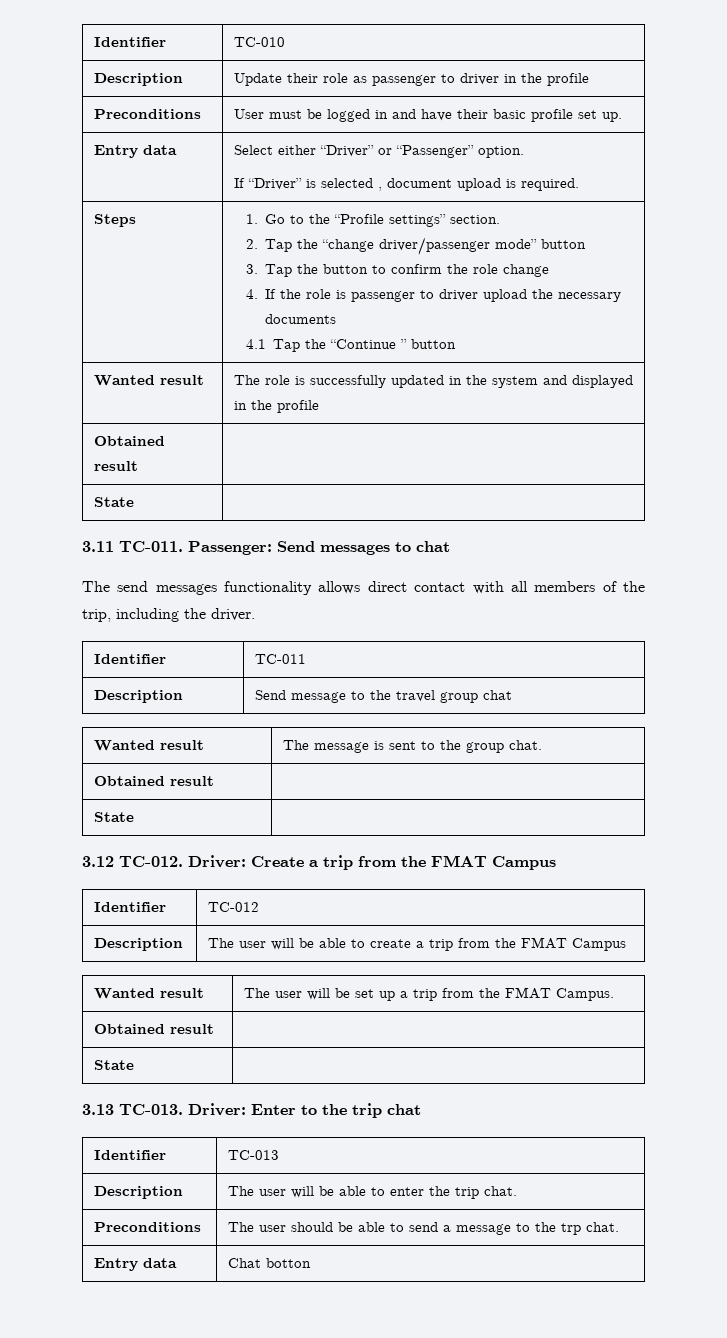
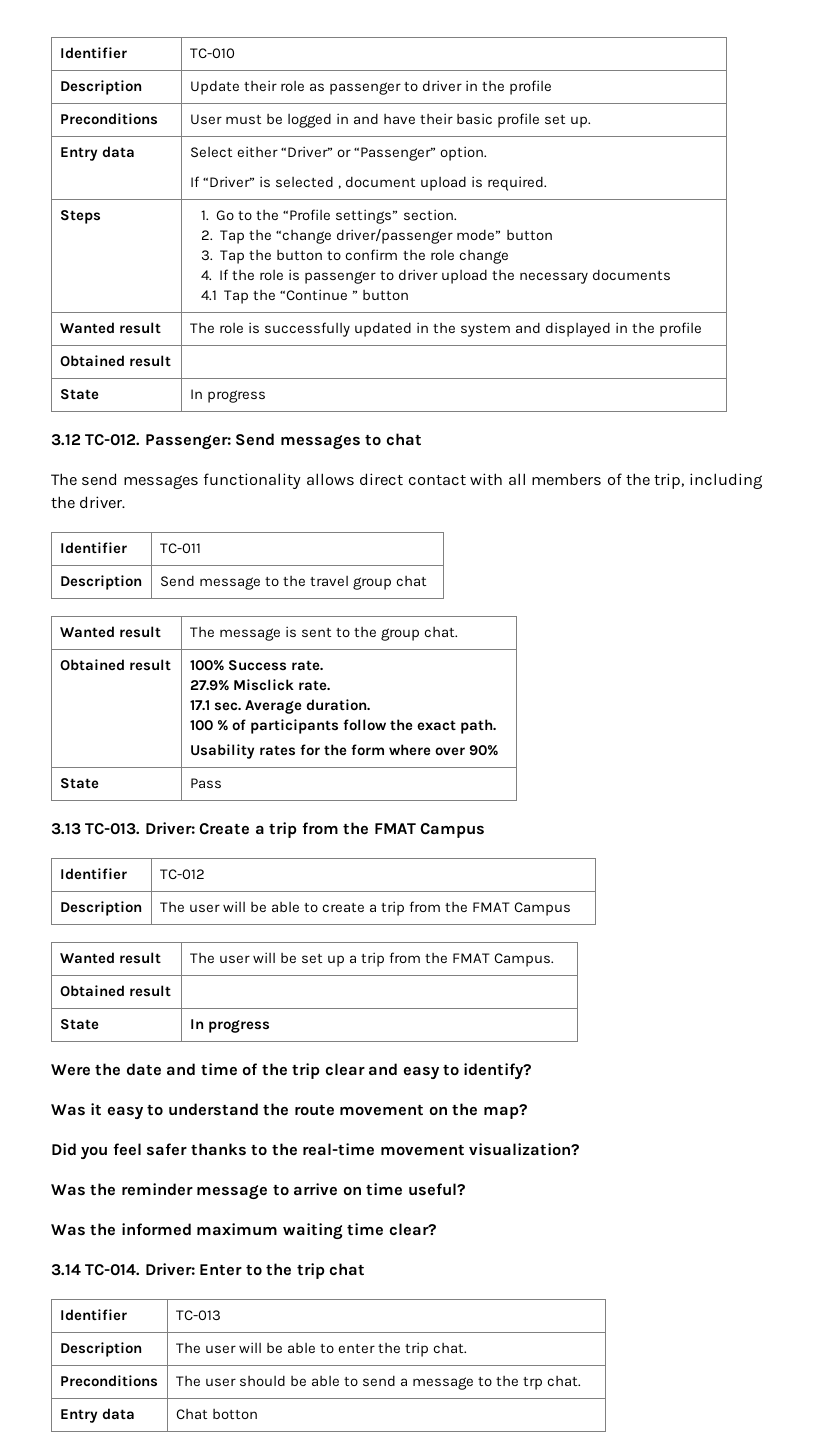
[82,541,183,552] // 3.11 TC-011. -> [189,389,266,403] [51,434,141,446] In progress // 3.12 TC-012.
[93,812,134,822] [82,856,183,867] // State | // 3.12 TC-012. -> [189,660,323,671] [189,679,330,691] [189,699,370,714] [189,719,496,734] [189,744,498,759] [59,778,99,789] [189,778,222,789] [51,823,141,835] 100% Success rate. // 27.9% Misclick rate. // 17.1 sec. Average duration. // 100 % of participants follow the exact path. // Usability rates for the form where over 90% // State | Pass // 3.13 TC-013.
[82,1104,183,1115] // 3.13 TC-013. -> [189,1019,270,1033] [51,1063,533,1080] [51,1103,528,1120] [51,1143,581,1160] [51,1183,466,1200] [51,1223,437,1240] [51,1264,141,1276] In progress // Were the date and time of the trip clear and easy to identify? // Was it easy to understand the route movement on the map? // Did you feel safer thanks to the real-time movement visualization? // Was the reminder message to arrive on time useful? // Was the informed maximum waiting time clear? // 3.14 TC-014.

